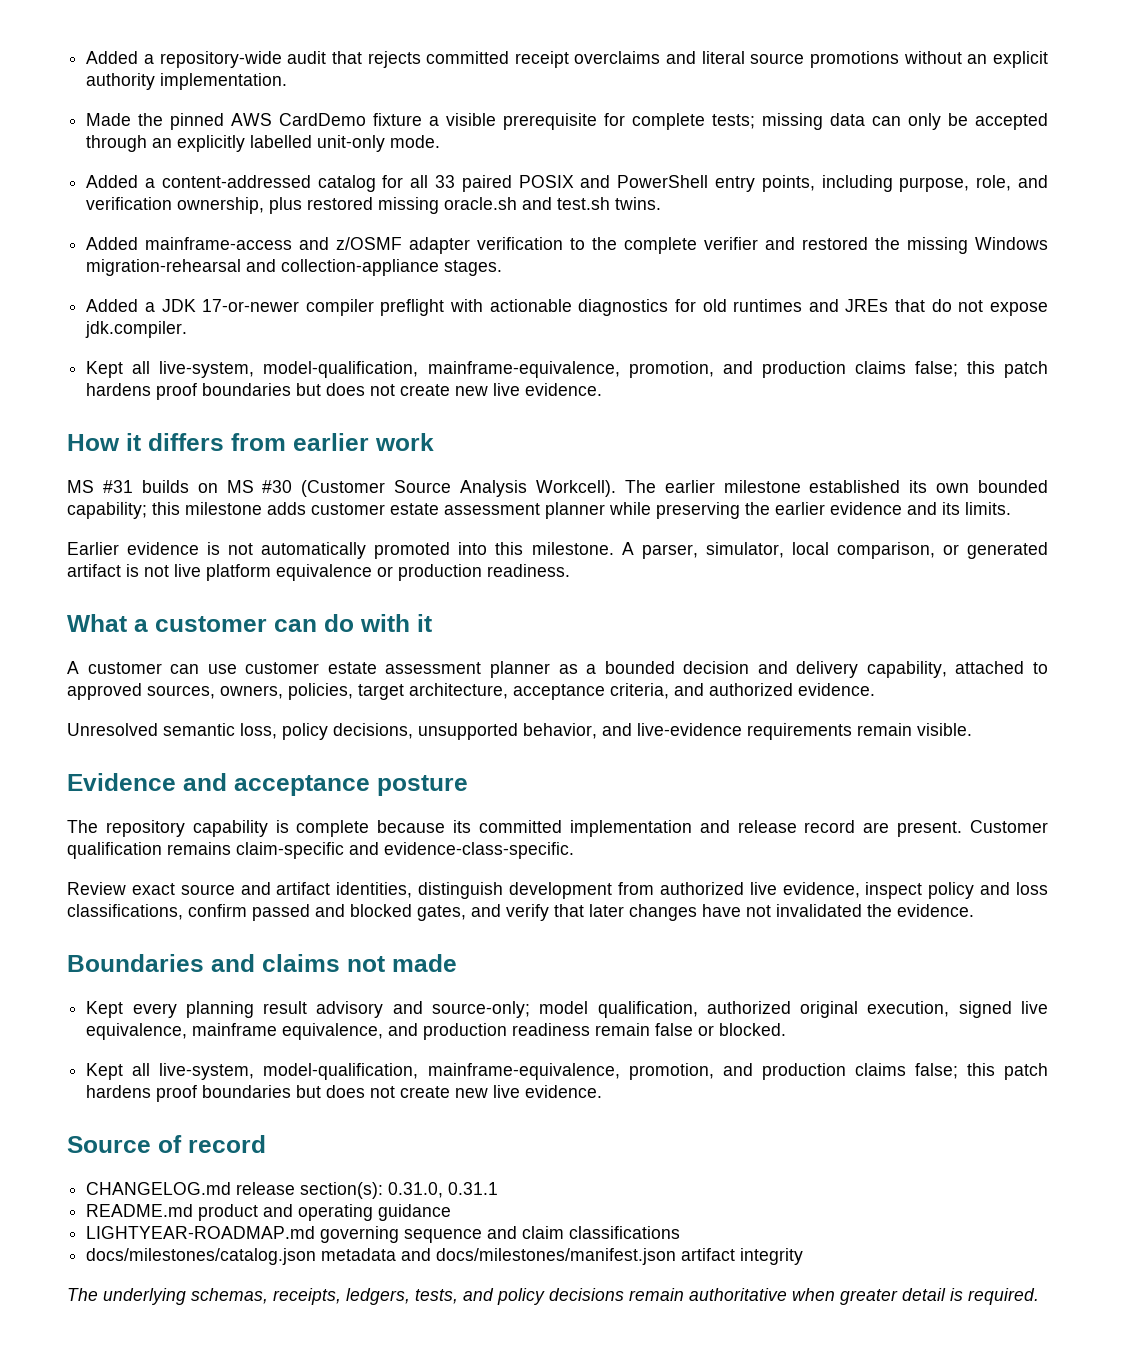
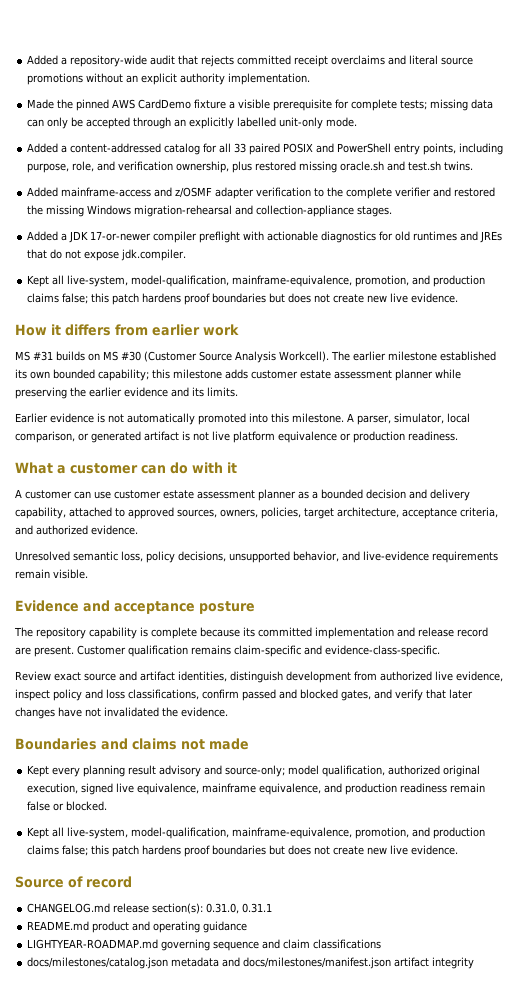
[67,1288,1039,1305] // The underlying schemas, receipts, ledgers, tests, and policy decisions remain authoritative when greater detail is required. -> (475, 963) none

